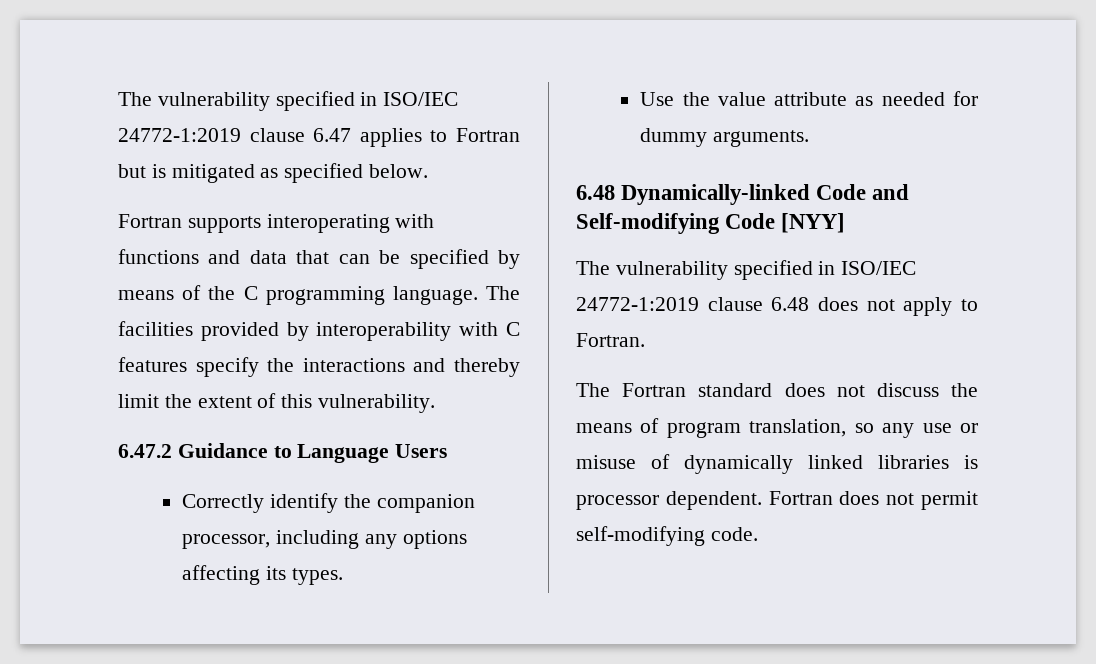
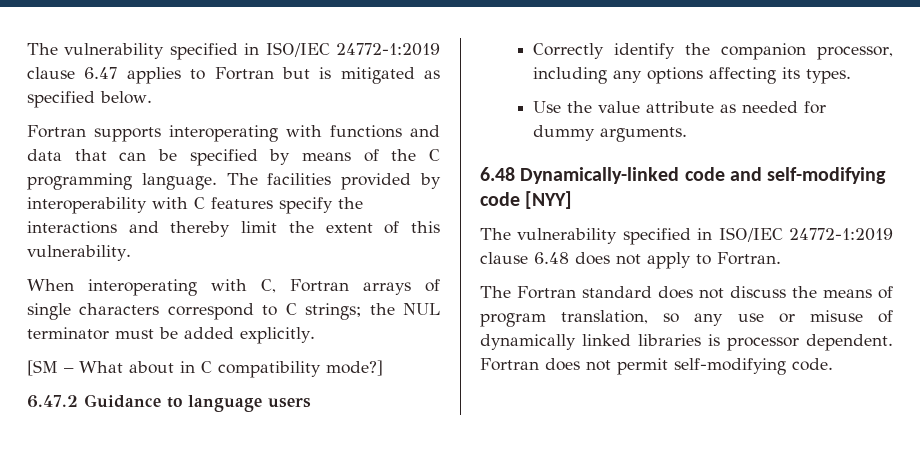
(436, 403) none -> [27,279,440,296] [27,303,441,320] [27,327,315,344] [27,360,383,378] // When interoperating with C, Fortran arrays of single characters correspond to C strings; the NUL terminator must be added explicitly. // [SM – What about in C compatibility mode?]
[297,444,448,463] Language Users -> [188,395,311,412] language users
[816,184,910,200] [576,213,776,234] Code and Self-modifying Code -> [684,167,887,184] [480,192,520,206] code and self-modifying code

